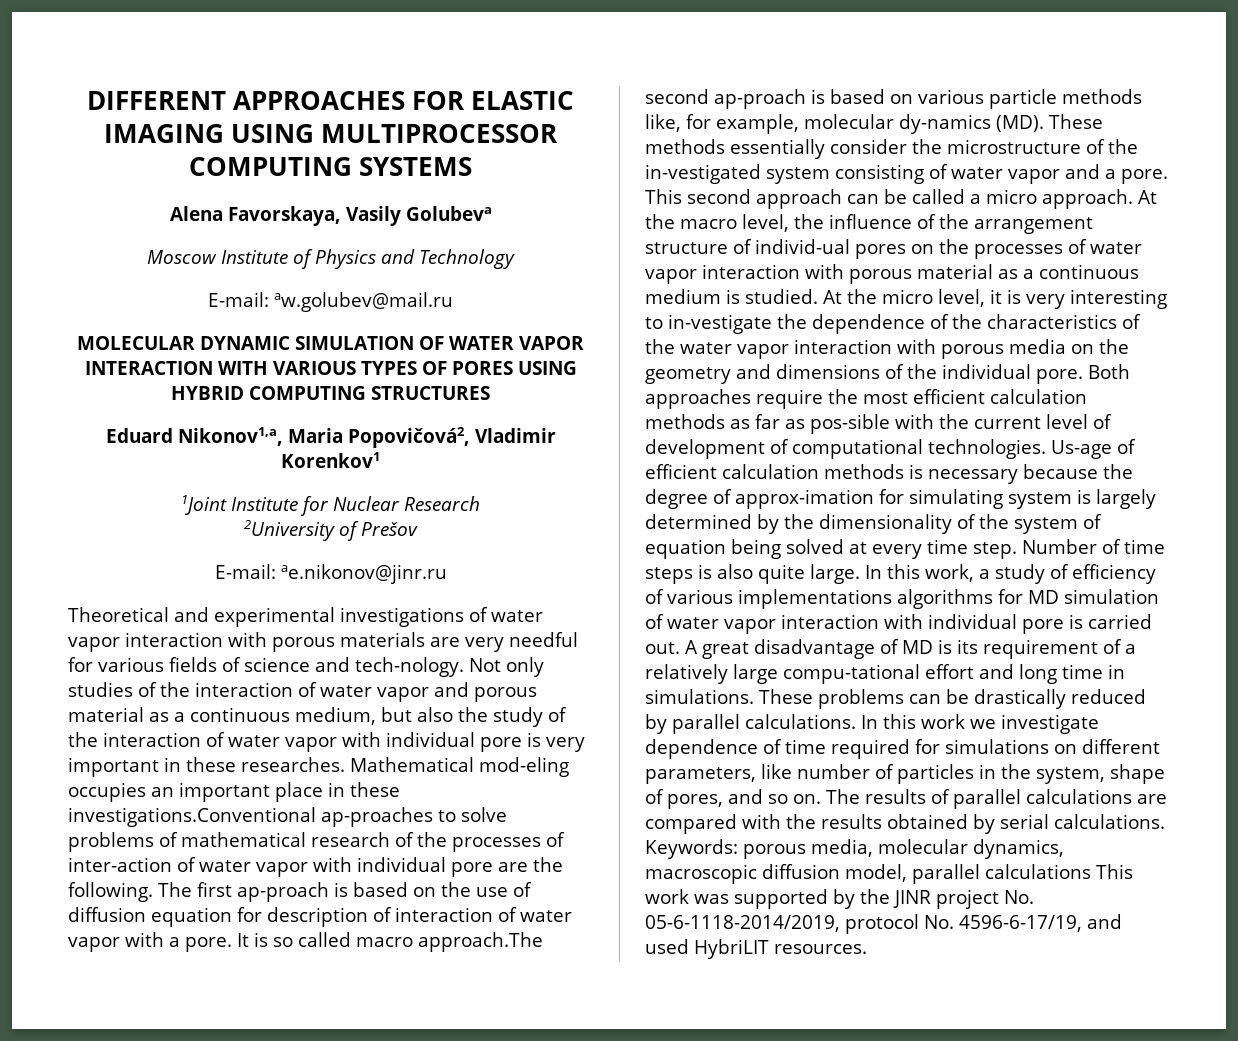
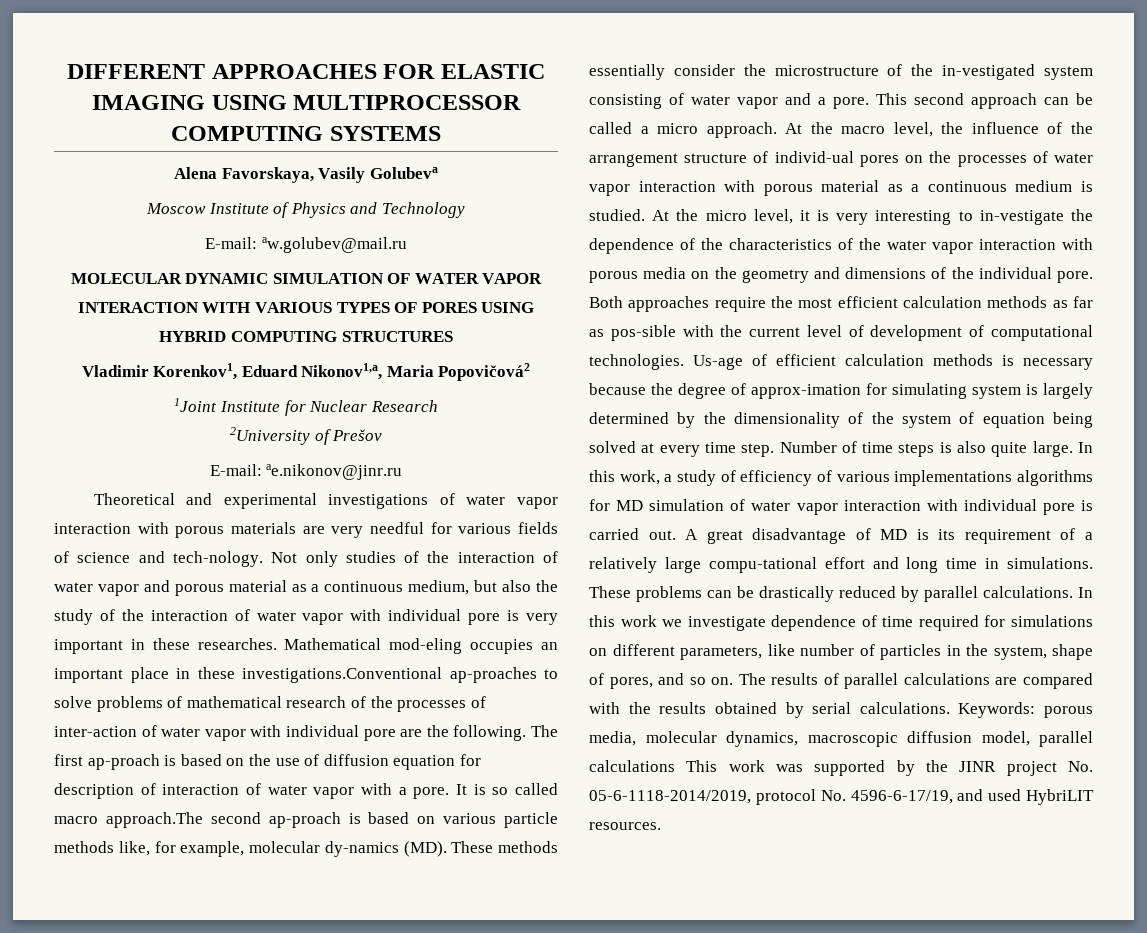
(490, 393) none -> [81,363,238,380] Vladimir Korenkov1,
[347,427,556,448] [281,452,380,468] Popovičová2, Vladimir Korenkov1 -> [438,363,531,381] Popovičová2

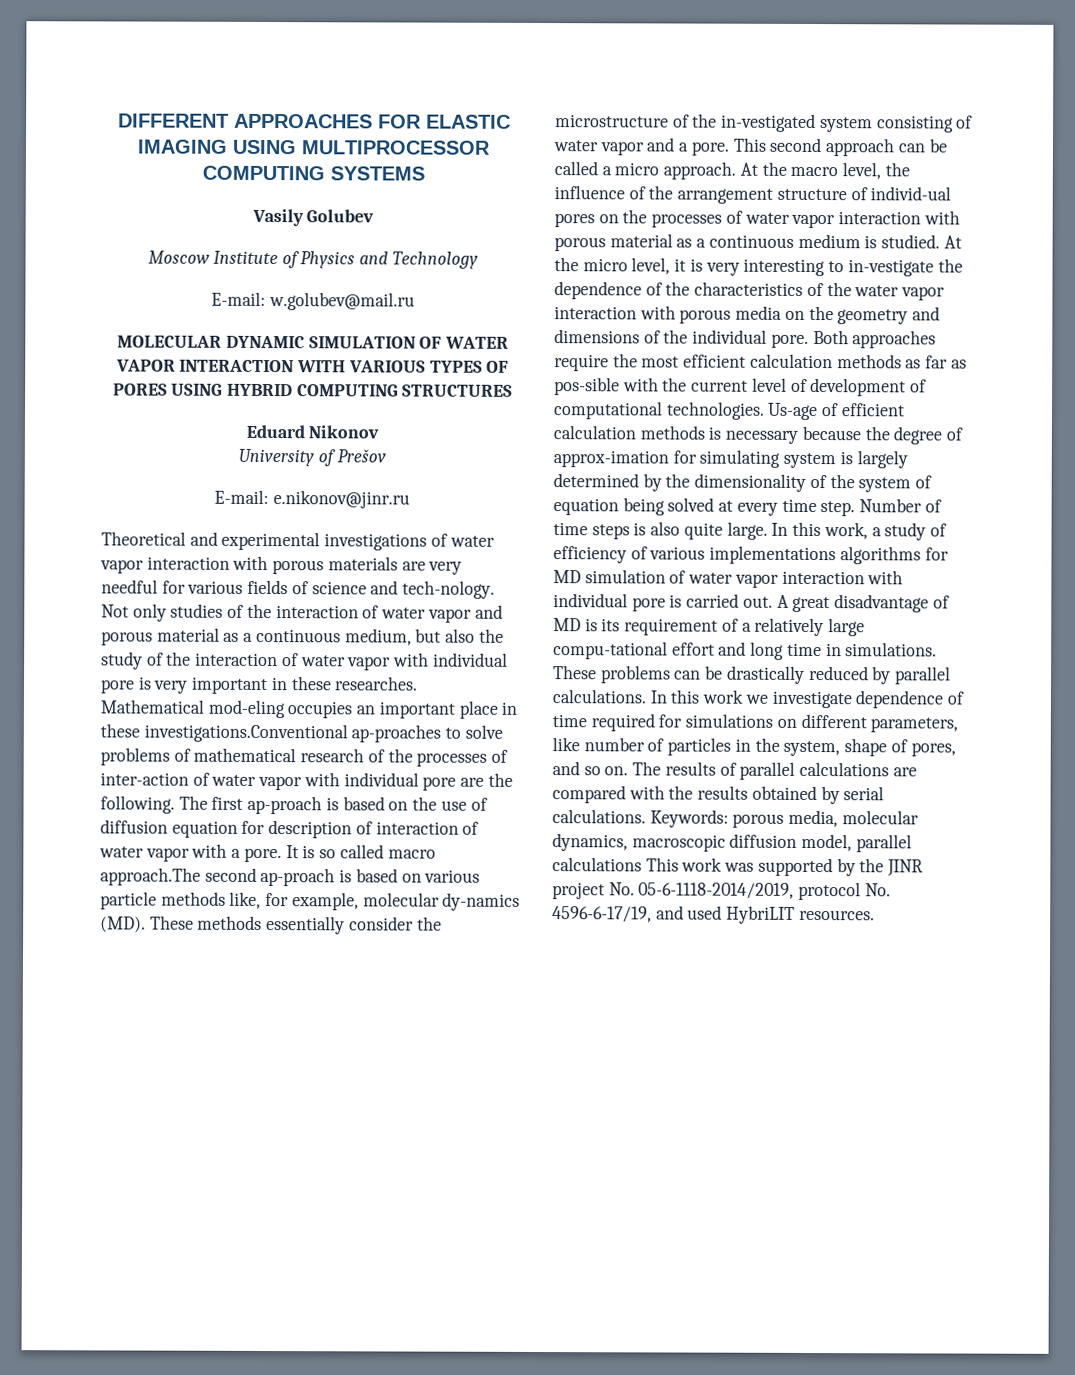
[174,167,438,183] Alena Favorskaya, Vasily Golubeva -> [251,208,375,227] Vasily Golubev
[261,237,407,253] aw.golubev@mail.ru -> [268,292,415,311] w.golubev@mail.ru
[81,363,531,381] [174,398,438,416] [229,427,310,445] Vladimir Korenkov1, Eduard Nikonov1,a, Maria Popovičová2 // 1Joint Institute for Nuclear Research // 2University -> [245,424,380,439] [238,448,315,467] Eduard Nikonov // University
[266,464,403,480] ae.nikonov@jinr.ru -> [272,490,410,509] e.nikonov@jinr.ru

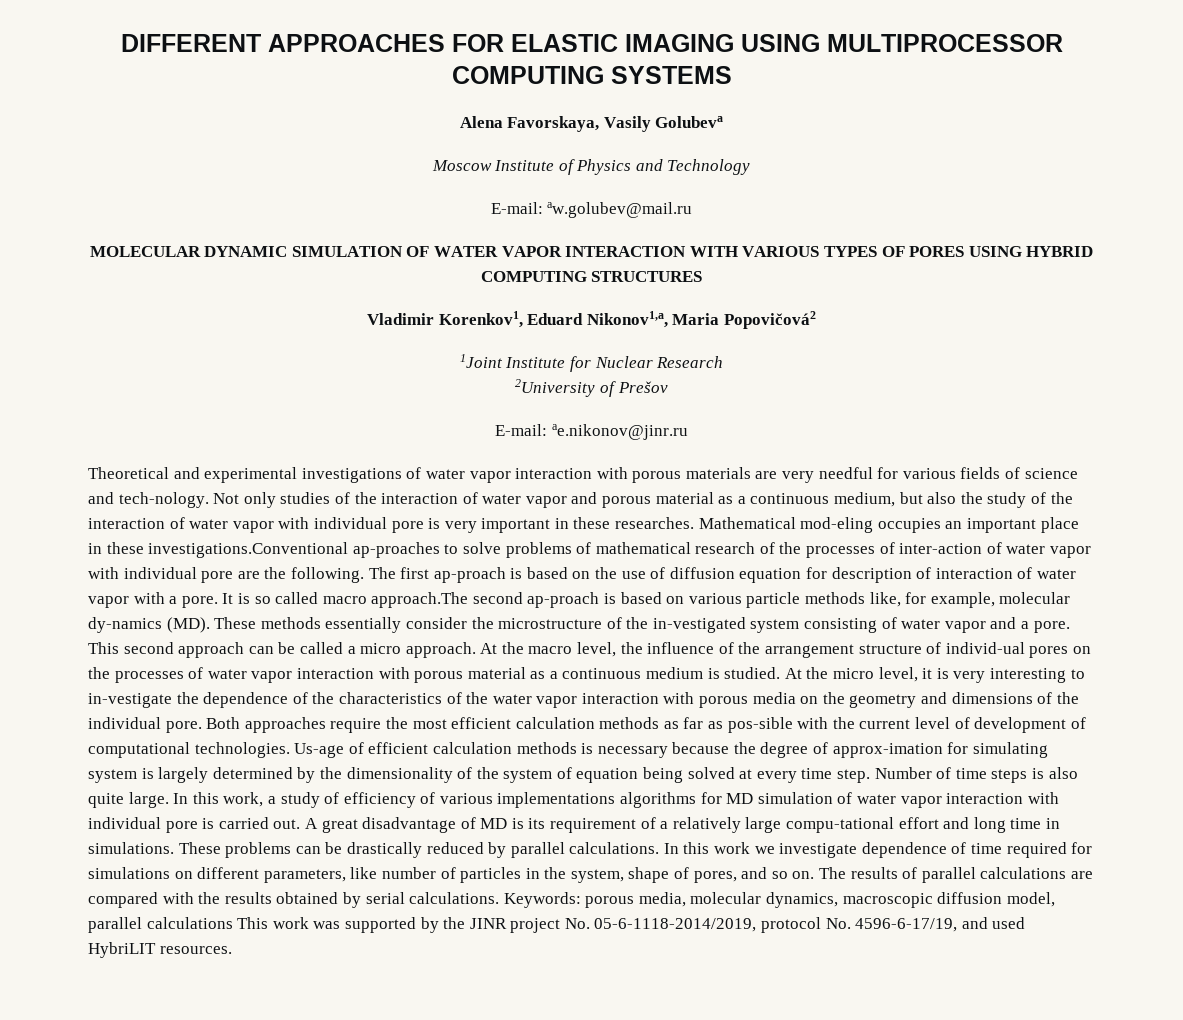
[251,208,375,227] Vasily Golubev -> [459,116,724,132] Alena Favorskaya, Vasily Golubeva
[268,292,415,311] w.golubev@mail.ru -> [547,202,693,218] aw.golubev@mail.ru
[245,424,380,439] [238,448,315,467] Eduard Nikonov // University -> [367,311,816,329] [459,354,724,372] [515,379,596,397] Vladimir Korenkov1, Eduard Nikonov1,a, Maria Popovičová2 // 1Joint Institute for Nuclear Research // 2University
[272,490,410,509] e.nikonov@jinr.ru -> [551,424,688,440] ae.nikonov@jinr.ru

